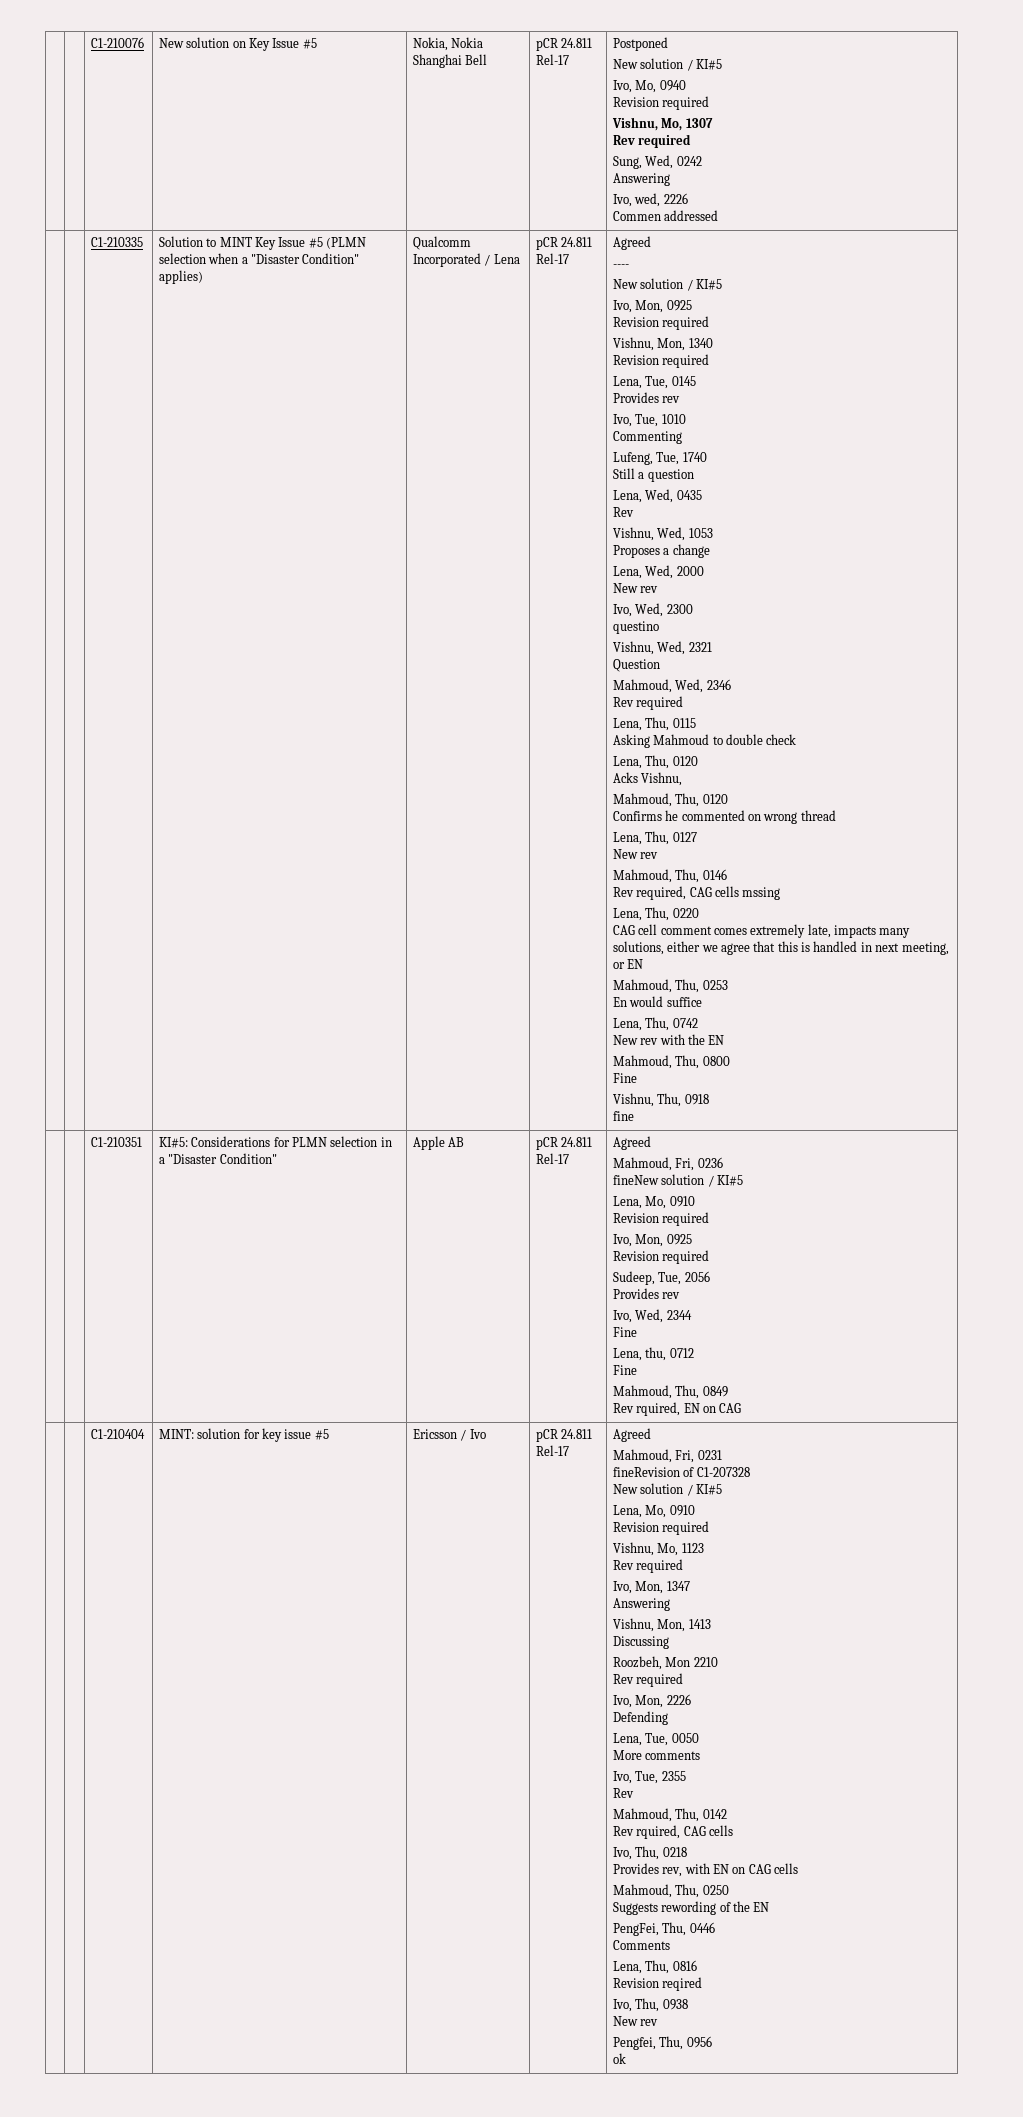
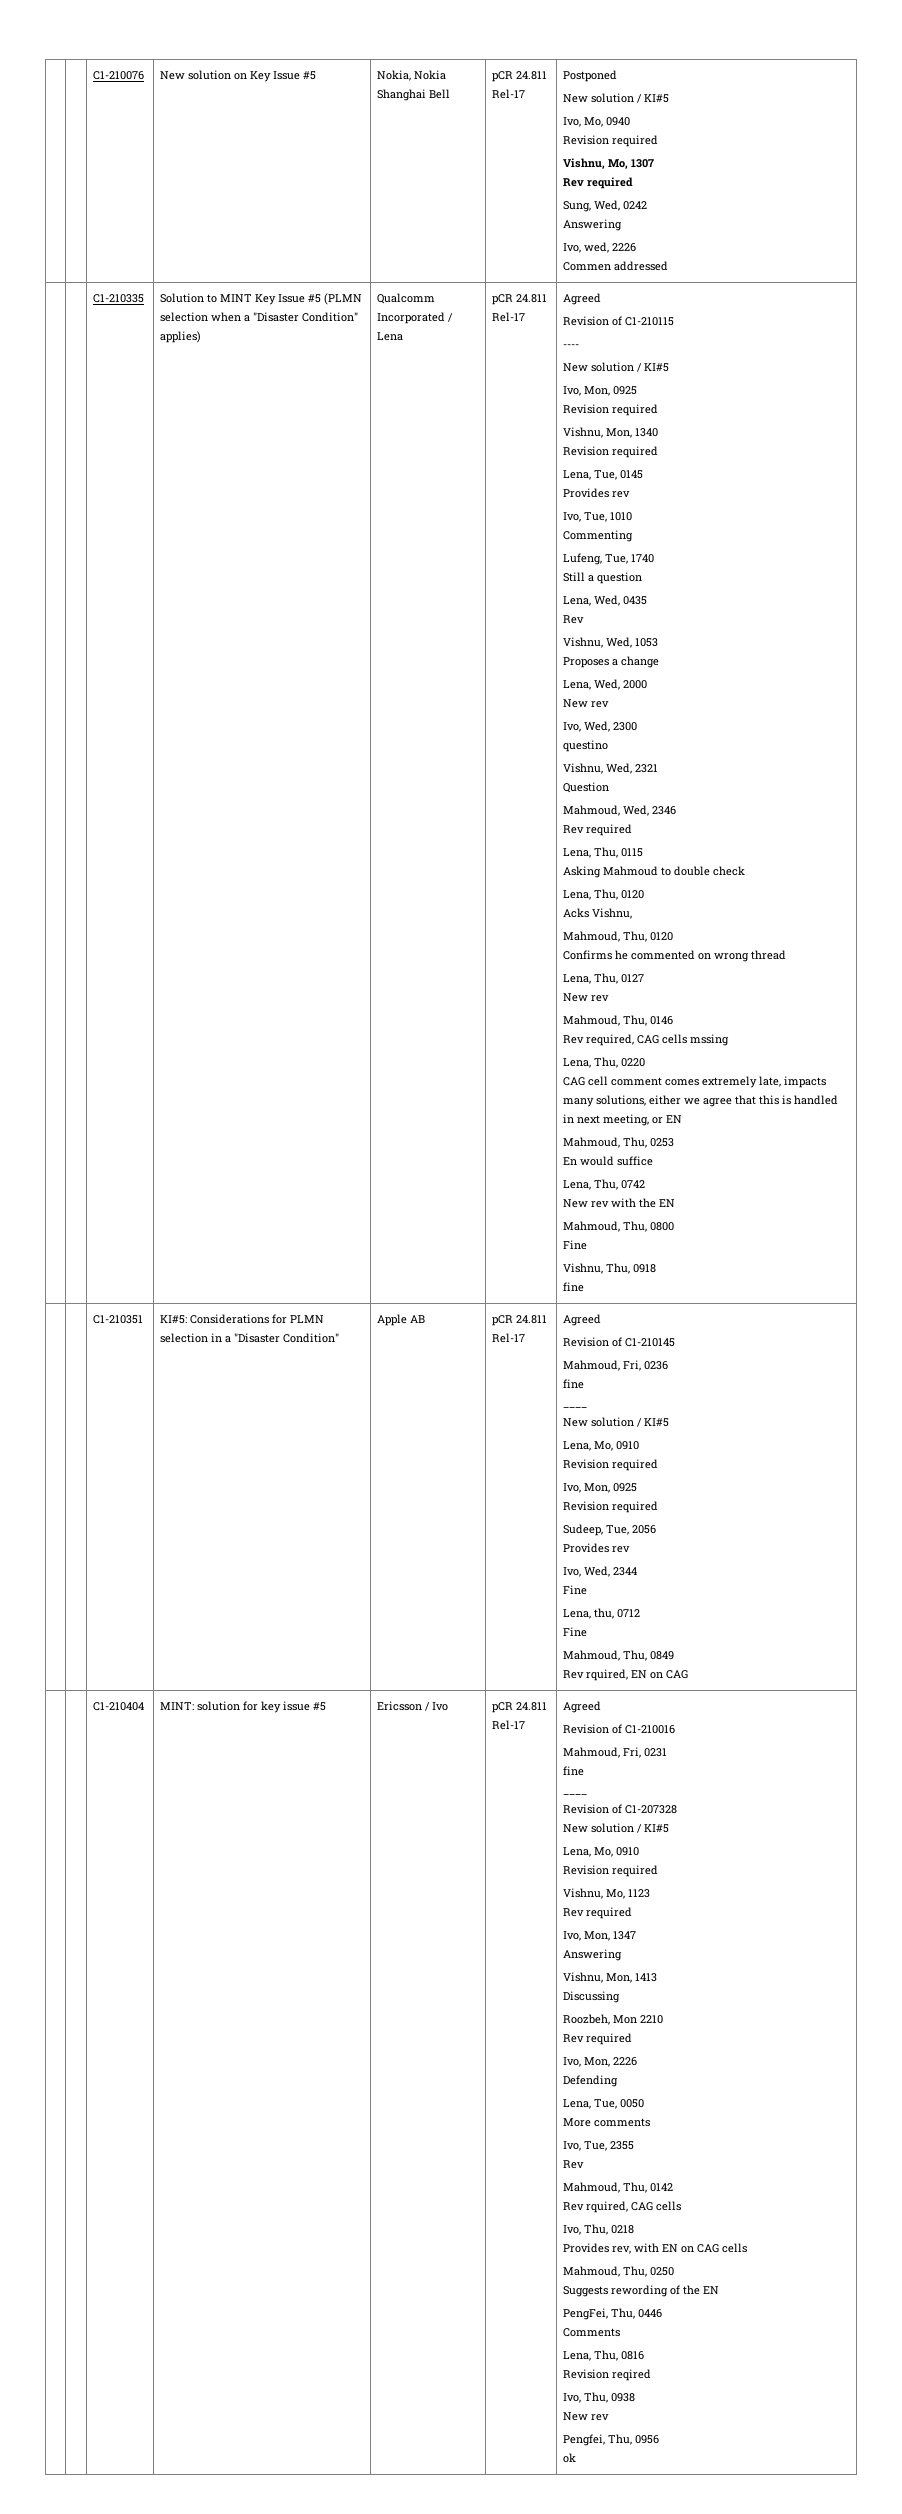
(651, 243) none -> [563,316,675,326] // Revision of C1-210115
(651, 1143) none -> [563,1337,676,1347] // Revision of C1-210145
[612,1175,659,1185] fineNew -> [563,1379,585,1389] [563,1407,588,1408] [563,1418,589,1427] fine // ____ // New
(651, 1435) none -> [563,1724,676,1734] // Revision of C1-210016
[612,1467,680,1477] fineRevision -> [563,1766,585,1776] [563,1794,588,1795] [563,1804,610,1814] fine // ____ // Revision

